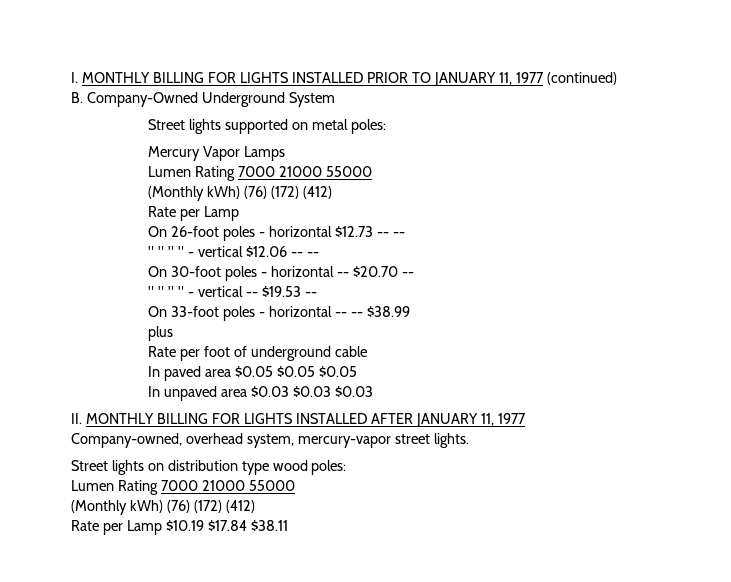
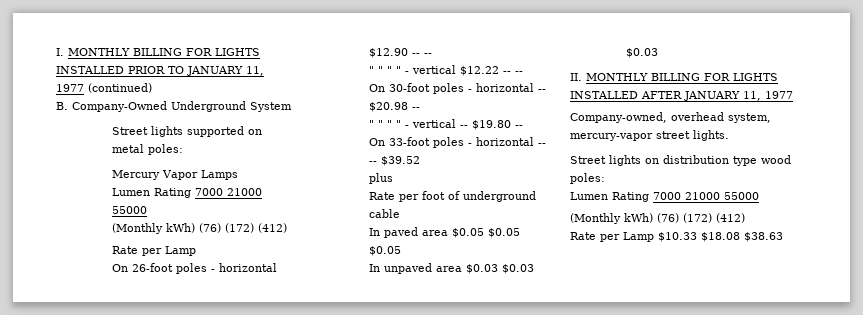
[335,226,374,237] $12.73 -> [369,48,409,58] $12.90
[245,246,287,257] $12.06 -> [460,66,500,76] $12.22
[352,266,398,277] $20.70 -> [369,102,409,112] $20.98
[261,286,301,297] $19.53 -> [472,120,512,130] $19.80
[366,306,410,317] $38.99 -> [381,156,421,166] $39.52
[165,520,288,531] $10.19 $17.84 $38.11 -> [658,232,783,242] $10.33 $18.08 $38.63

